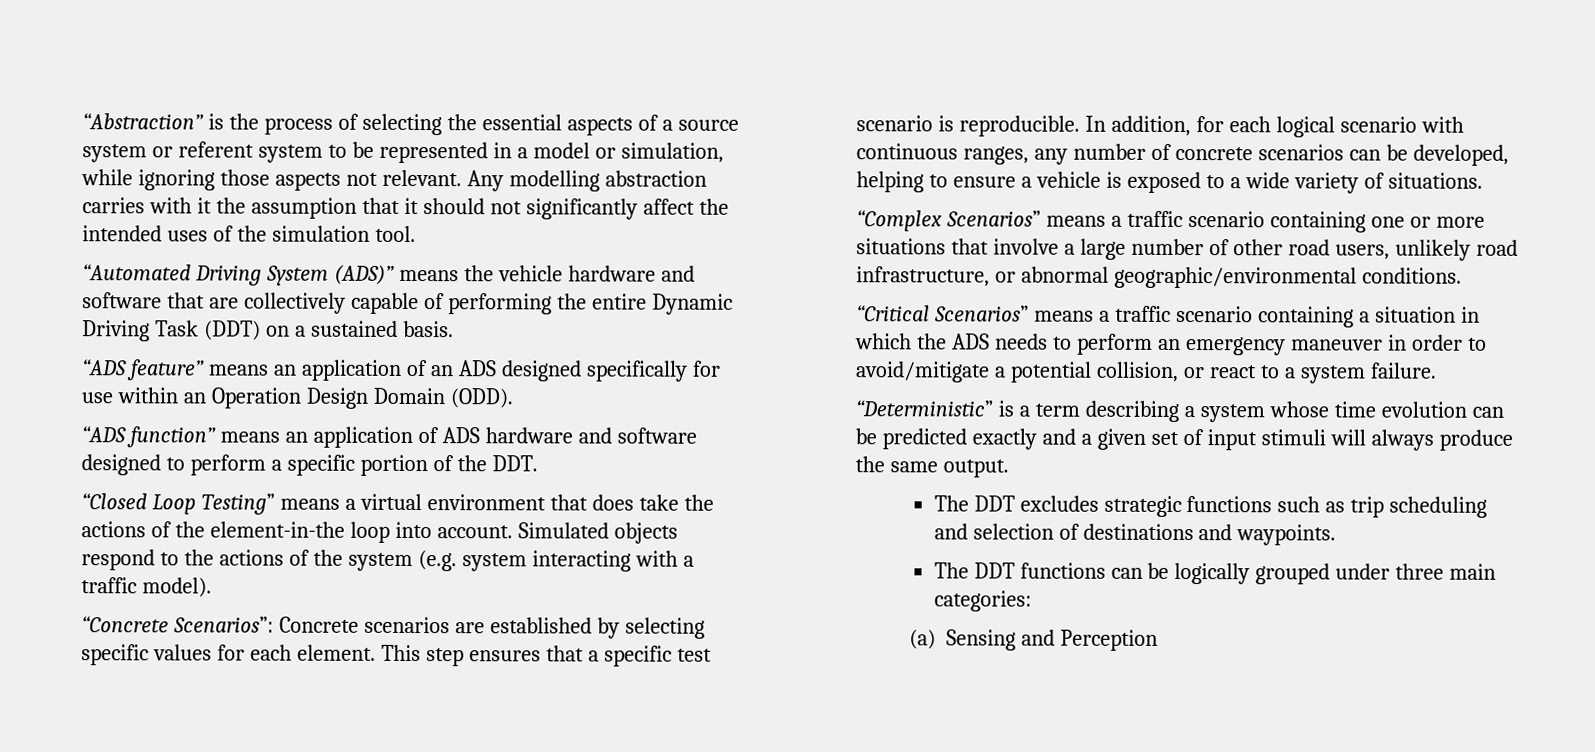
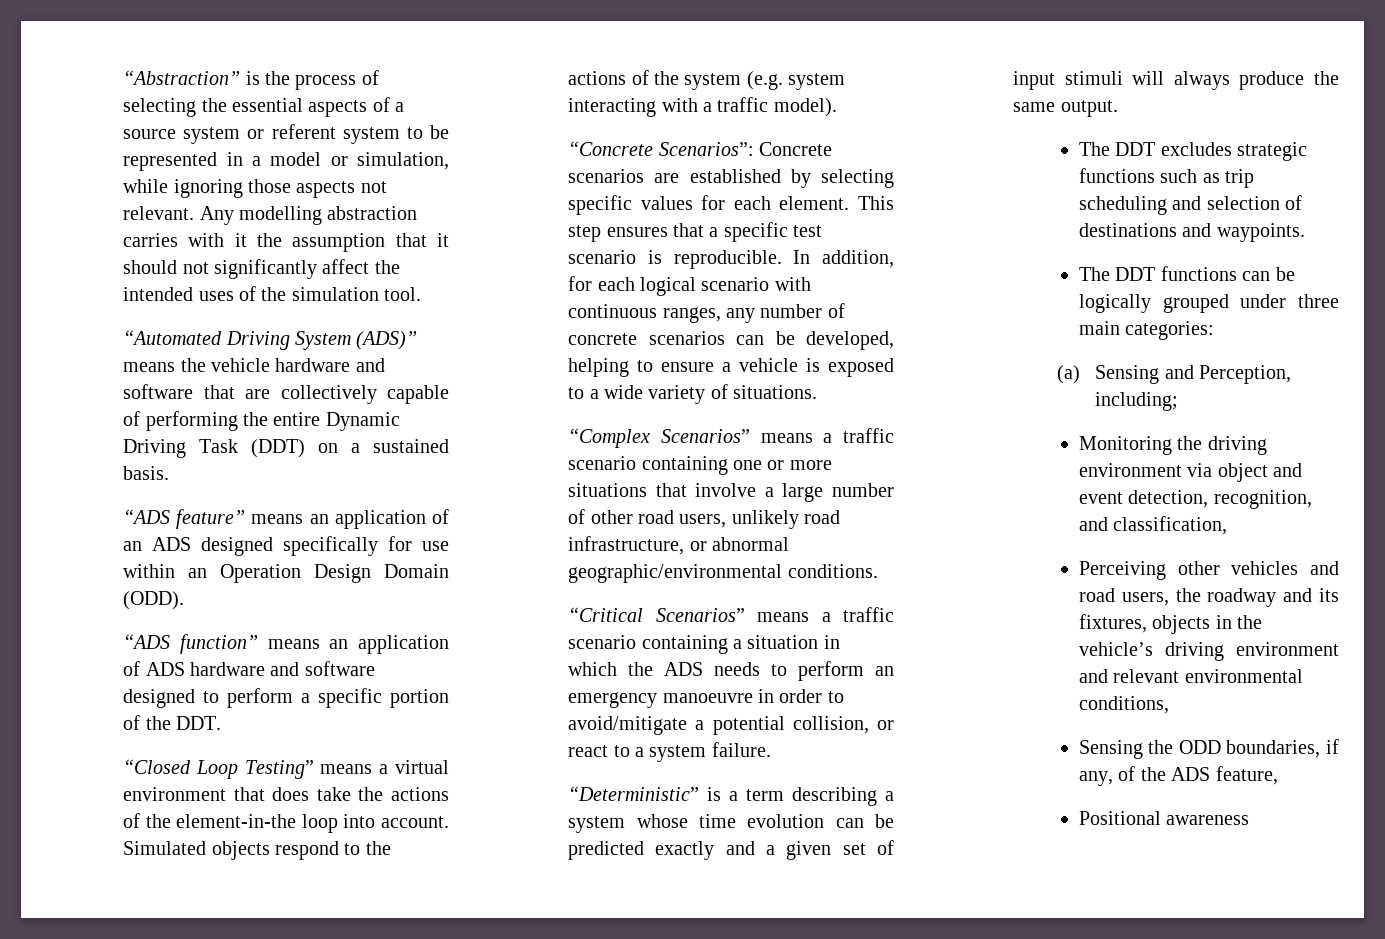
[1290,339,1383,351] maneuver -> [662,693,753,703] manoeuvre
[1060,629,1159,651] Perception -> [1199,365,1292,384] [1095,392,1179,411] [1078,436,1267,455] [1078,463,1303,482] [1078,490,1312,509] [1078,516,1228,535] [1078,561,1339,580] [1078,588,1339,607] [1078,614,1263,634] [1078,642,1339,661] [1078,669,1303,683] [1078,696,1169,714] [1078,739,1339,759] [1078,766,1278,786] [1078,811,1250,825] Perception, including; // Monitoring the driving environment via object and event detection, recognition, and classification, // Perceiving other vehicles and road users, the roadway and its fixtures, objects in the vehicle’s driving environment and relevant environmental conditions, // Sensing the ODD boundaries, if any, of the ADS feature, // Positional awareness

